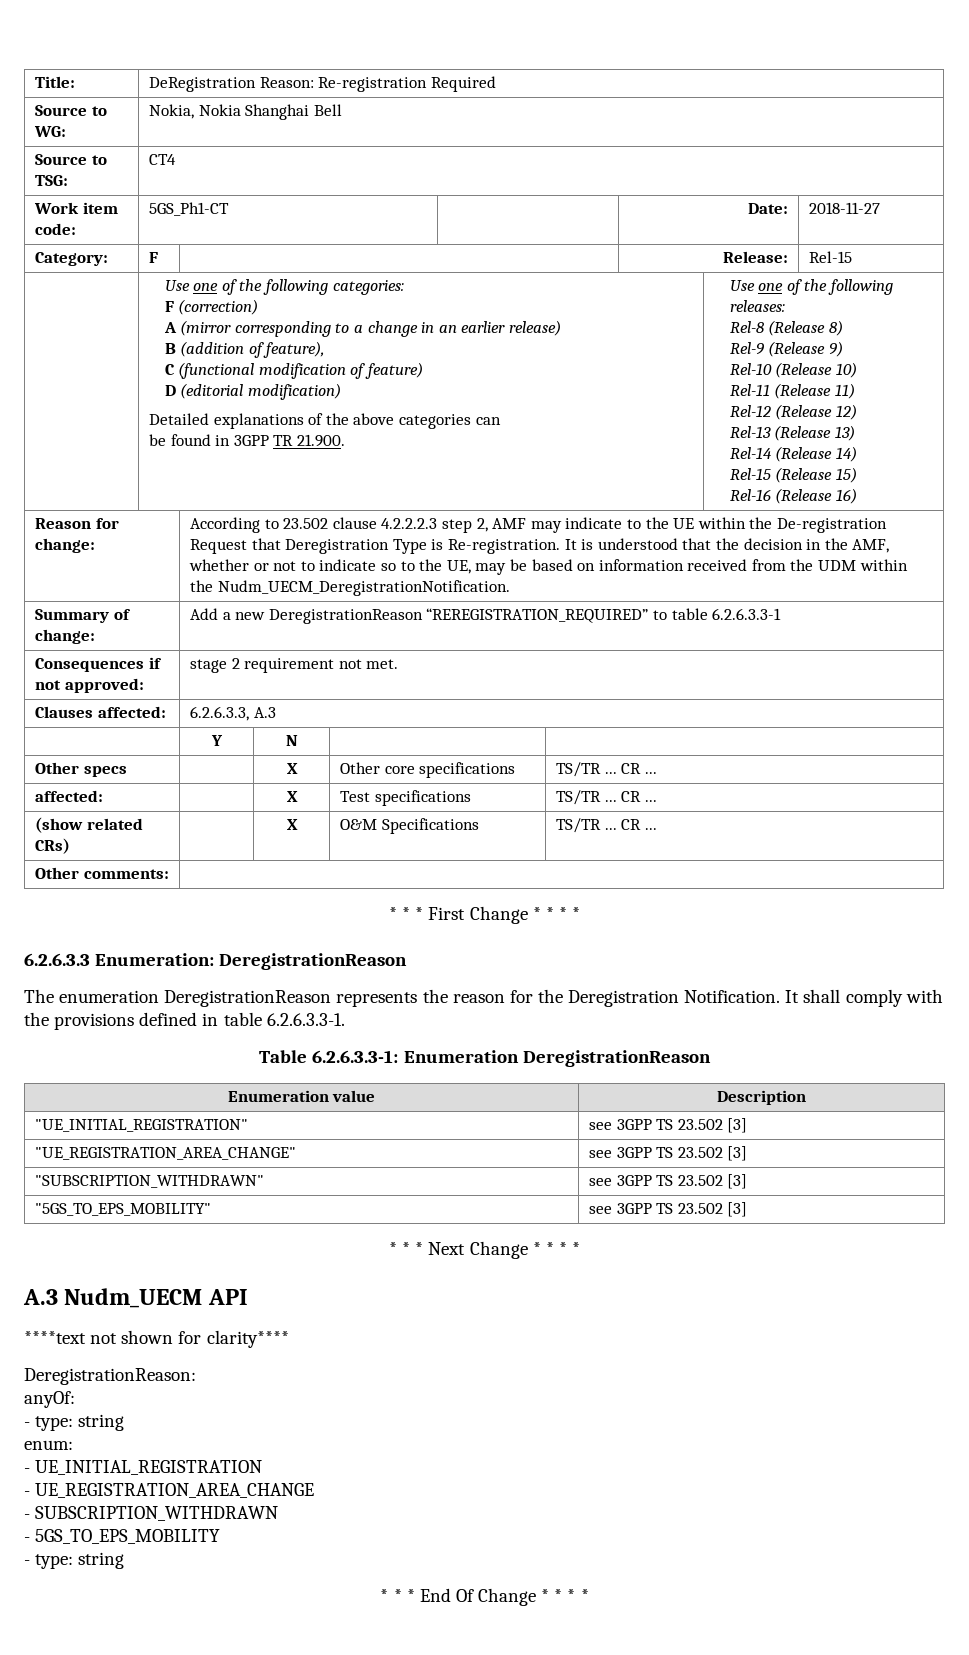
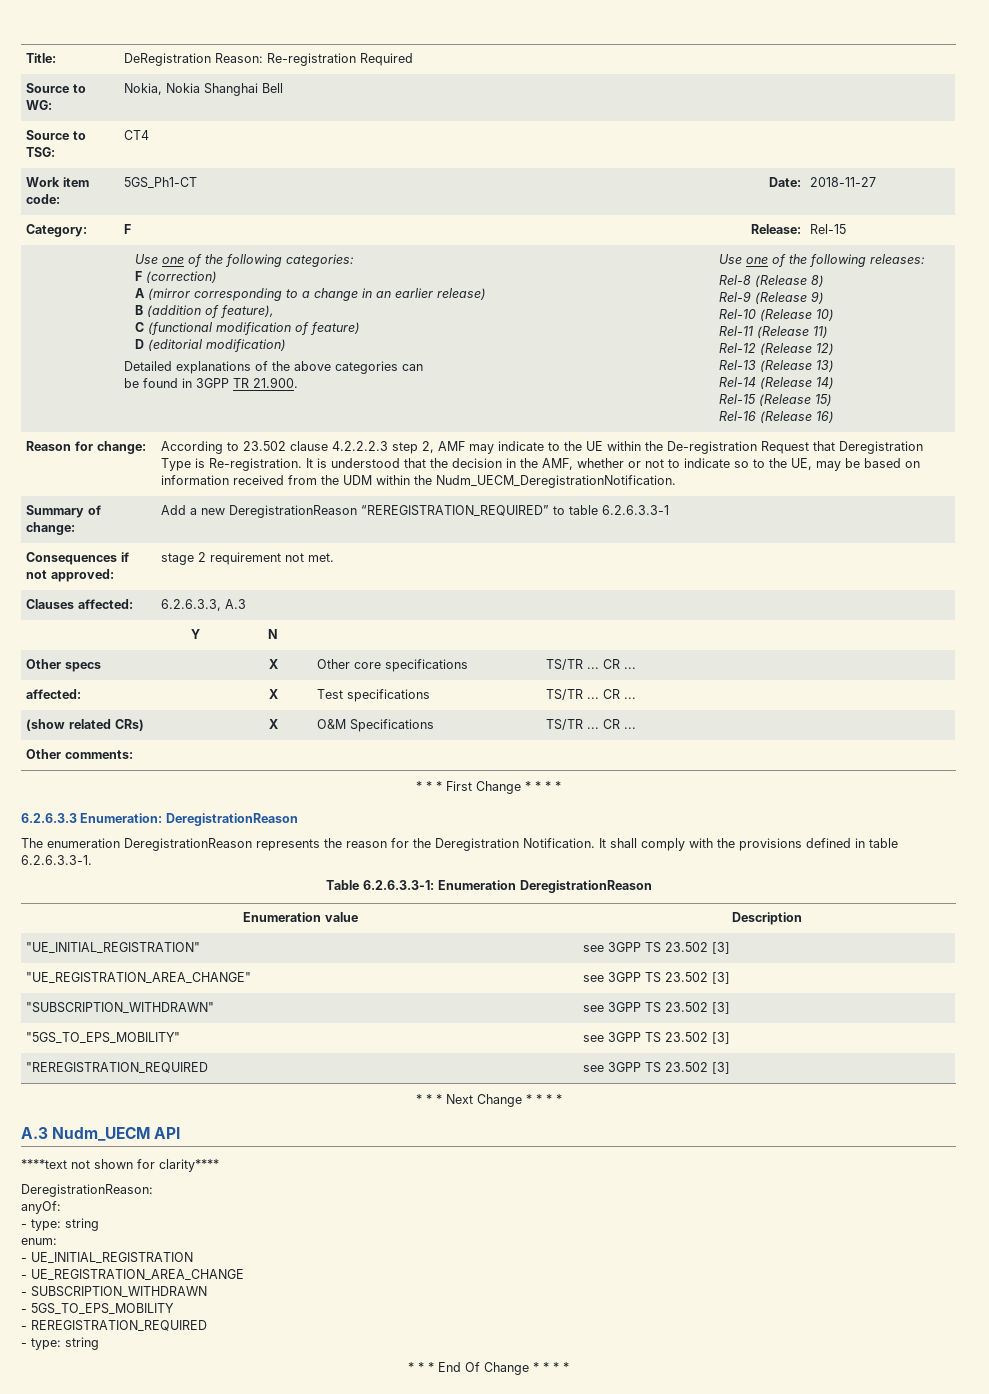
(748, 1209) none -> [26,1062,209,1074] [583,1062,731,1074] // "REREGISTRATION_REQUIRED | see 3GPP TS 23.502 [3]
(221, 1536) none -> [21,1320,207,1332] // - REREGISTRATION_REQUIRED

